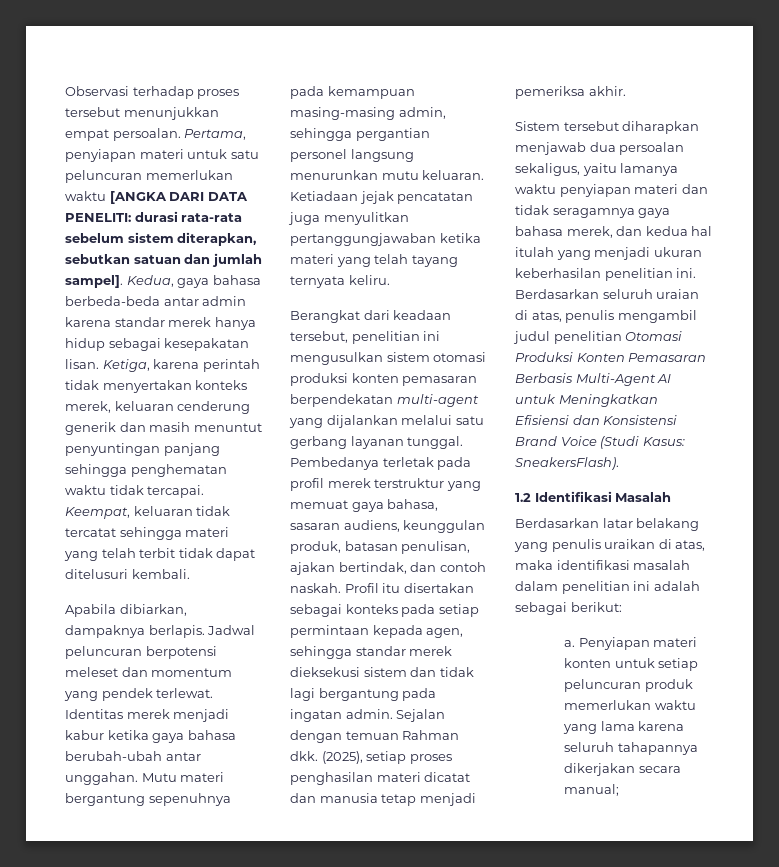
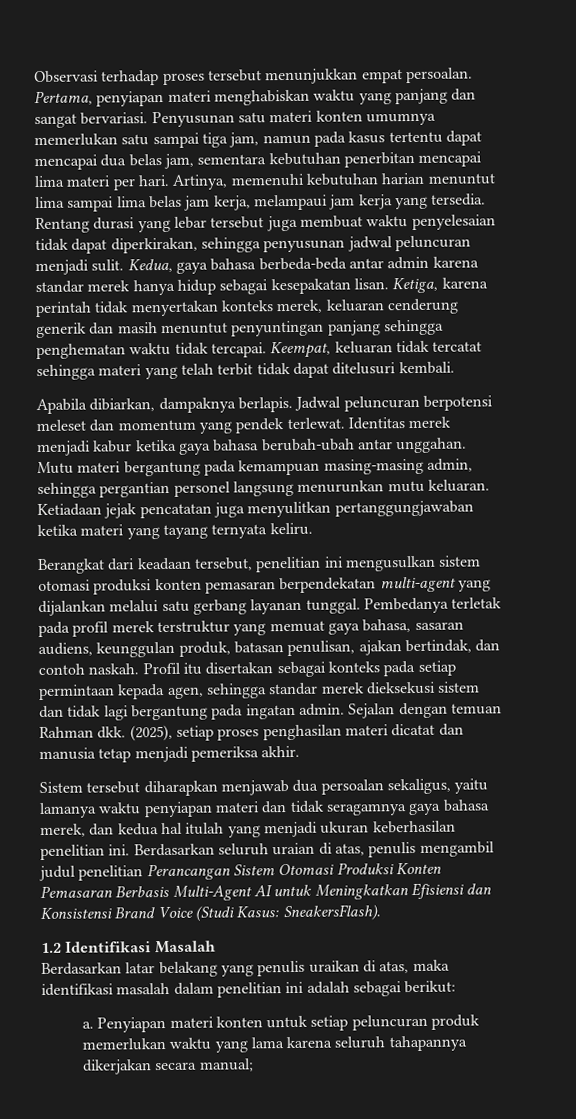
[187,149,259,159] [65,170,233,183] [65,191,248,204] [65,211,243,222] [65,232,257,246] [65,253,262,267] [65,275,123,288] untuk satu peluncuran memerlukan waktu [ANGKA DARI DATA PENELITI: durasi rata-rata sebelum sistem diterapkan, sebutkan satuan dan jumlah sampel]. -> [213,88,477,106] [34,110,436,129] [34,130,482,149] [34,151,483,171] [34,172,495,191] [35,193,487,212] [35,214,496,234] [35,235,471,254] [35,259,125,276] menghabiskan waktu yang panjang dan sangat bervariasi. Penyusunan satu materi konten umumnya memerlukan satu sampai tiga jam, namun pada kasus tertentu dapat mencapai dua belas jam, sementara kebutuhan penerbitan mencapai lima materi per hari. Artinya, memenuhi kebutuhan harian menuntut lima sampai lima belas jam kerja, melampaui jam kerja yang tersedia. Rentang durasi yang lebar tersebut juga membuat waktu penyelesaian tidak dapat diperkirakan, sehingga penyusunan jadwal peluncuran menjadi sulit.
[148,793,231,806] sepenuhnya -> (201, 468) none
[374,254,409,264] telah -> (160, 533) none
(622, 337) none -> [146,863,275,881] Perancangan Sistem

